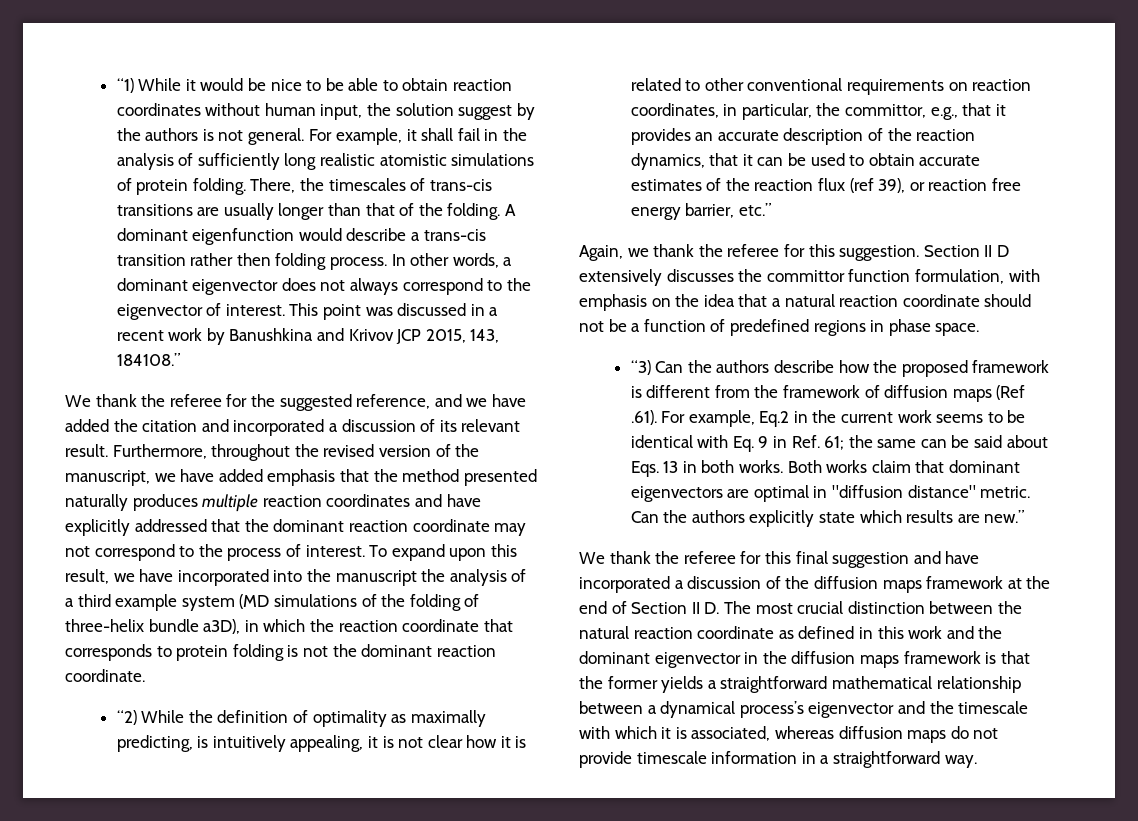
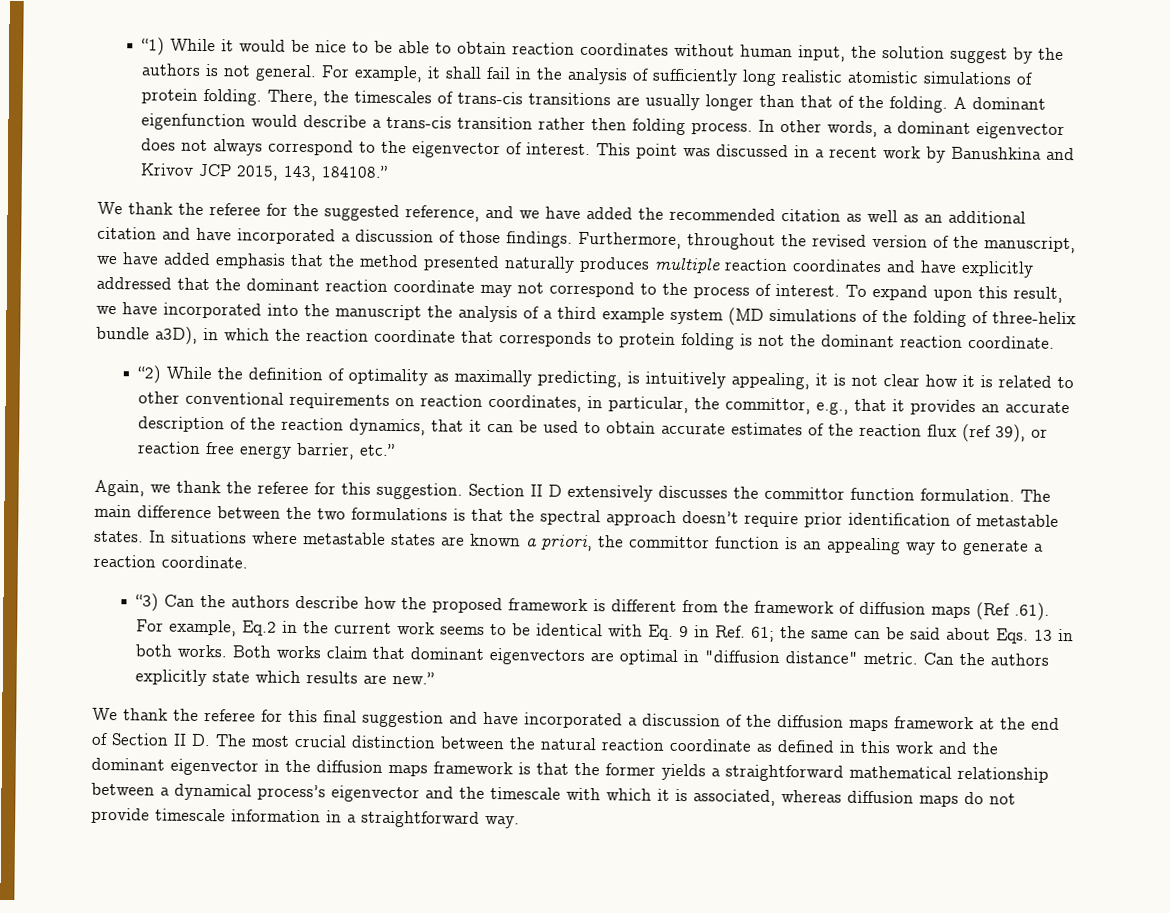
(138, 425) none -> [669,207,1026,224] recommended citation as well as an additional
[233,419,521,436] [65,444,108,457] incorporated a discussion of its relevant result. -> [196,227,573,248] have incorporated a discussion of those findings.
[914,269,1040,284] [579,294,1032,311] [579,319,980,336] formulation, with emphasis on the idea that a natural reaction coordinate should not be a function of predefined regions in phase space. -> [920,488,1051,502] [94,504,1059,528] [94,530,1044,556] [93,554,248,569] formulation. The main difference between the two formulations is that the spectral approach doesn’t require prior identification of metastable states. In situations where metastable states are known a priori, the committor function is an appealing way to generate a reaction coordinate.

